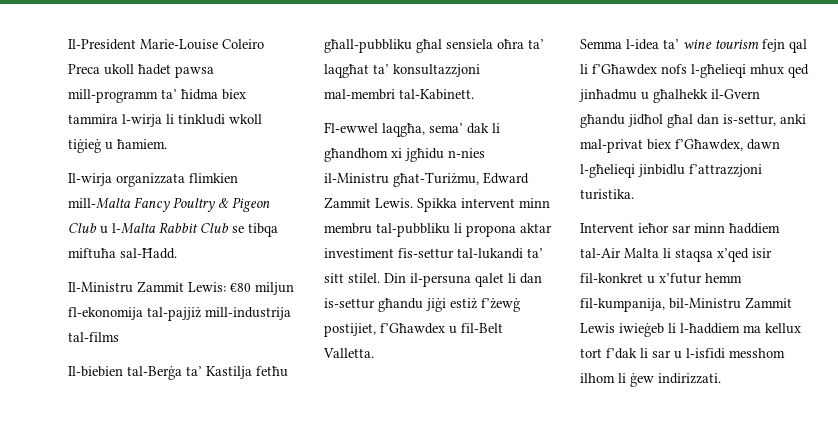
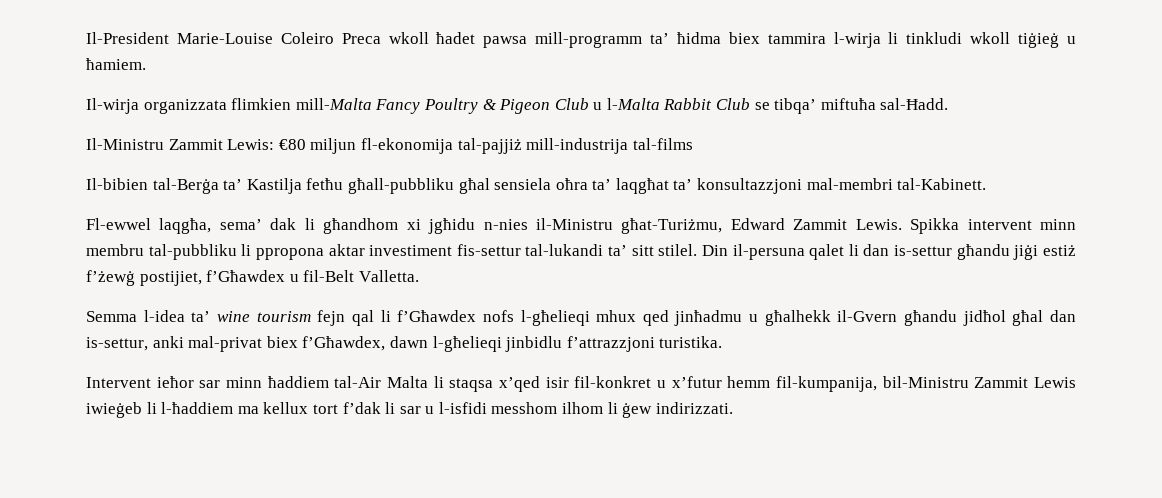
[104,64,134,75] ukoll -> [388,32,429,44] wkoll
[248,223,278,237] tibqa -> [774,98,817,114] tibqa’
[68,366,123,377] Il-biebien -> [86,178,148,190] Il-bibien
[466,225,516,237] propona -> [255,248,324,260] ppropona

